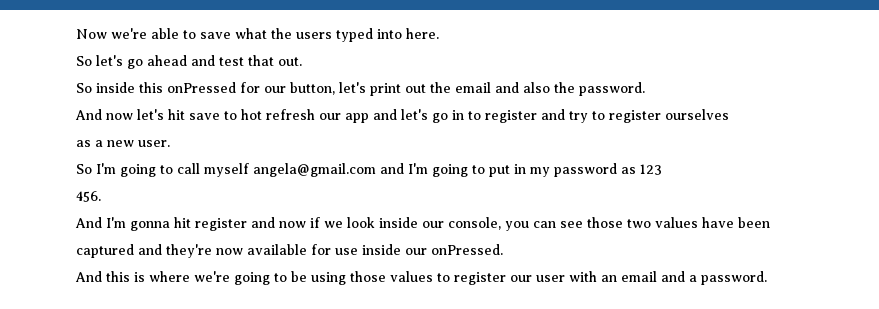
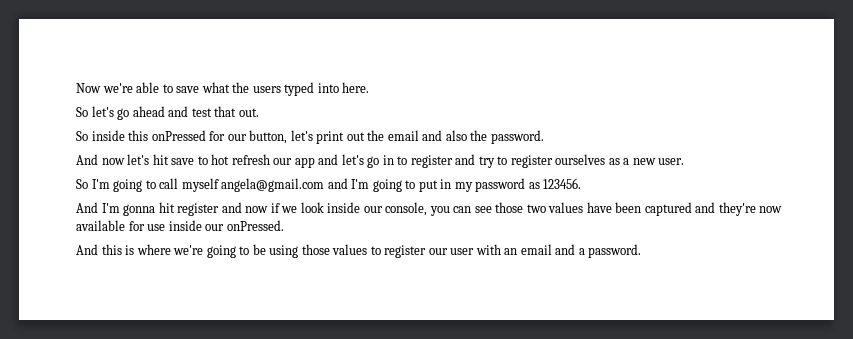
(729, 114) // -> (606, 159) none
[640,164,662,175] [76,191,101,202] 123 // 456. -> [543,178,582,189] 123456.
(770, 222) // -> (642, 207) none

